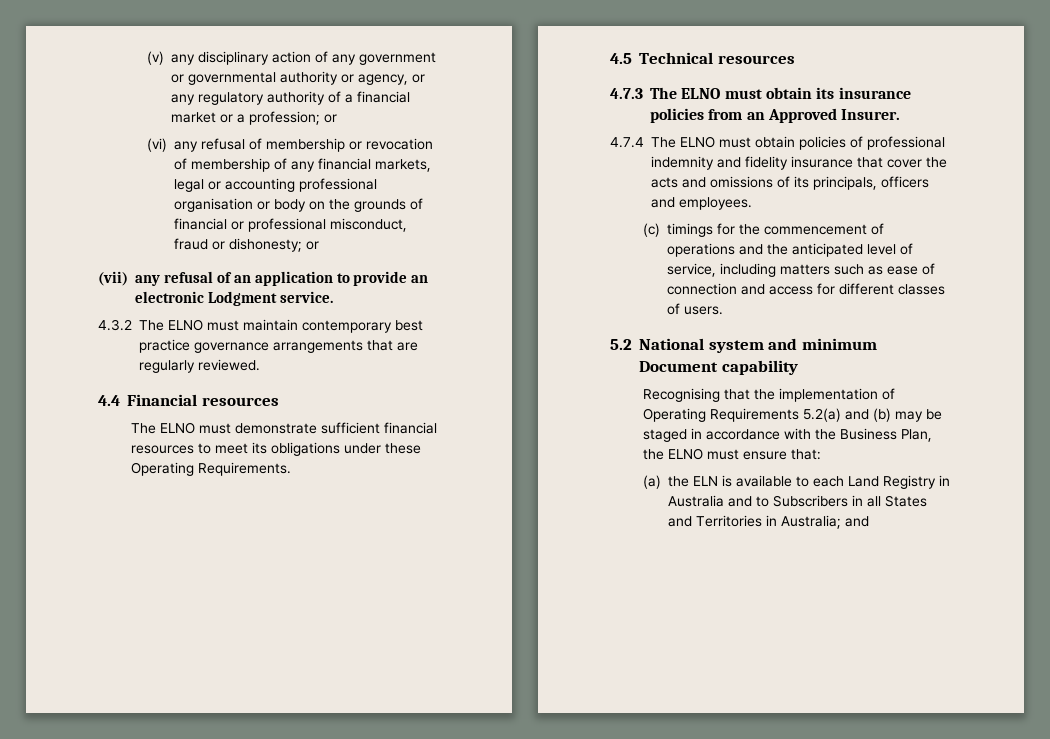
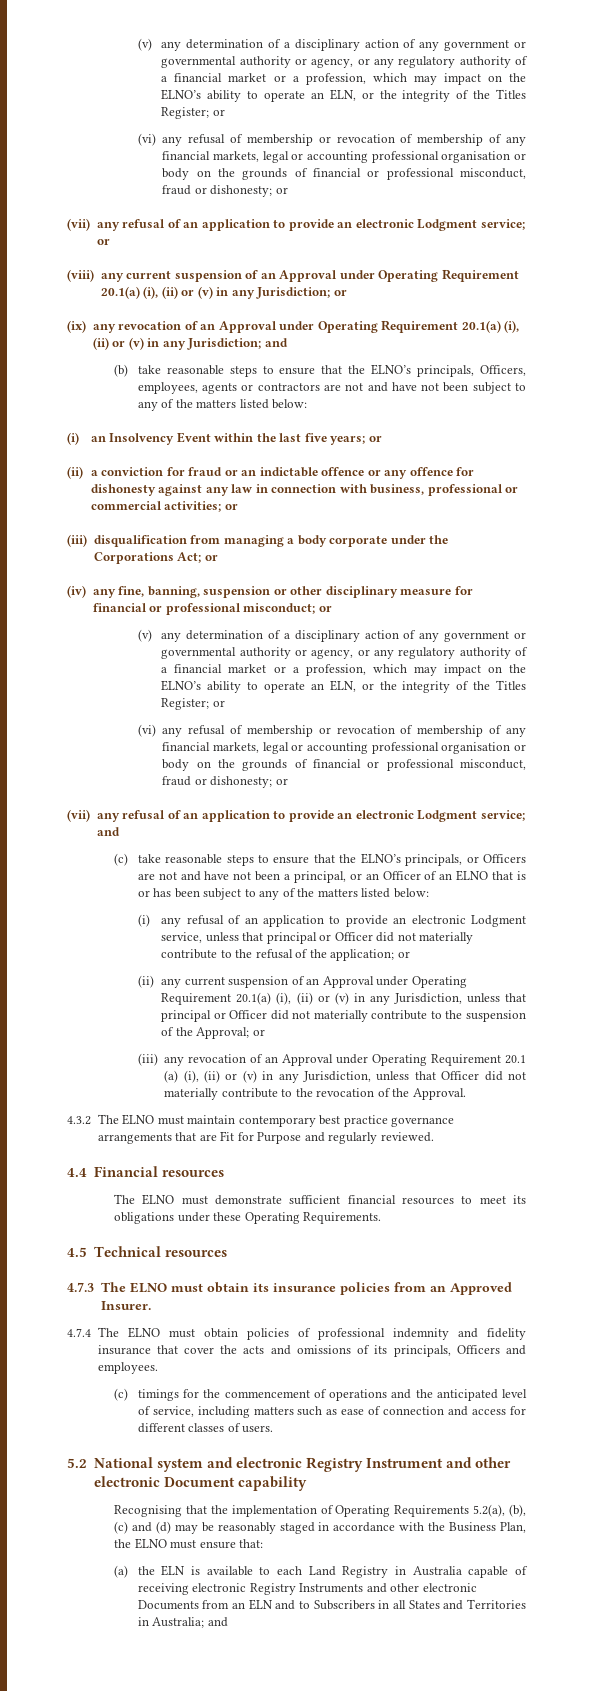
[146,51,195,65] (v) any -> [137,38,290,51] (v) any determination of a
[248,111,320,125] profession; -> [305,73,526,85] [161,89,526,102] [161,107,210,119] profession, which may impact on the ELNO’s ability to operate an ELN, or the integrity of the Titles Register;
[279,291,333,303] service. -> [480,219,525,230] [96,239,110,245] [67,269,519,282] [100,286,347,299] [67,320,520,333] [92,337,288,350] [114,364,527,377] [137,382,526,394] [137,399,308,411] [67,432,382,445] [67,466,475,479] [90,484,519,496] [90,501,238,512] [67,534,449,547] [93,552,218,564] [67,585,473,598] [92,603,332,615] [137,629,526,642] [161,647,529,659] [161,664,526,676] [161,680,526,693] [161,698,225,710] [137,724,526,737] [162,742,526,754] [162,759,526,771] [162,776,288,788] [67,809,525,822] [96,827,120,836] [114,853,527,866] [137,870,527,883] [137,888,429,900] [137,914,526,927] [161,932,474,944] [161,949,410,961] [137,975,467,988] [161,992,526,1005] [161,1010,527,1022] [161,1027,265,1039] [137,1053,526,1066] [164,1070,527,1083] [164,1088,466,1100] service; or // (viii) any current suspension of an Approval under Operating Requirement 20.1(a) (i), (ii) or (v) in any Jurisdiction; or // (ix) any revocation of an Approval under Operating Requirement 20.1(a) (i), (ii) or (v) in any Jurisdiction; and // (b) take reasonable steps to ensure that the ELNO’s principals, Officers, employees, agents or contractors are not and have not been subject to any of the matters listed below: // (i) an Insolvency Event within the last five years; or // (ii) a conviction for fraud or an indictable offence or any offence for dishonesty against any law in connection with business, professional or commercial activities; or // (iii) disqualification from managing a body corporate under the Corporations Act; or // (iv) any fine, banning, suspension or other disciplinary measure for financial or professional misconduct; or // (v) any determination of a disciplinary action of any government or governmental authority or agency, or any regulatory authority of a financial market or a profession, which may impact on the ELNO’s ability to operate an ELN, or the integrity of the Titles Register; or // (vi) any refusal of membership or revocation of membership of any financial markets, legal or accounting professional organisation or body on the grounds of financial or professional misconduct, fraud or dishonesty; or // (vii) any refusal of an application to provide an electronic Lodgment service; and // (c) take reasonable steps to ensure that the ELNO’s principals, or Officers are not and have not been a principal, or an Officer of an ELNO that is or has been subject to any of the matters listed below: // (i) any refusal of an application to provide an electronic Lodgment service, unless that principal or Officer did not materially contribute to the refusal of the application; or // (ii) any current suspension of an Approval under Operating Requirement 20.1(a) (i), (ii) or (v) in any Jurisdiction, unless that principal or Officer did not materially contribute to the suspension of the Approval; or // (iii) any revocation of an Approval under Operating Requirement 20.1 (a) (i), (ii) or (v) in any Jurisdiction, unless that Officer did not materially contribute to the revocation of the Approval.
(418, 346) none -> [220,1131,325,1144] Fit for Purpose and
[881,176,929,188] officers -> [456,1345,500,1354] Officers
[801,338,877,350] minimum -> [235,1457,511,1472] [93,1476,160,1487] electronic Registry Instrument and other electronic
[802,408,891,422] 5.2(a) and (b) -> [473,1504,526,1517] [114,1521,171,1534] 5.2(a), (b), (c) and (d)
(942, 414) none -> [217,1522,276,1534] reasonably
(724, 501) none -> [468,1566,528,1578] [137,1583,477,1595] [137,1599,273,1610] capable of receiving electronic Registry Instruments and other electronic Documents from an ELN

